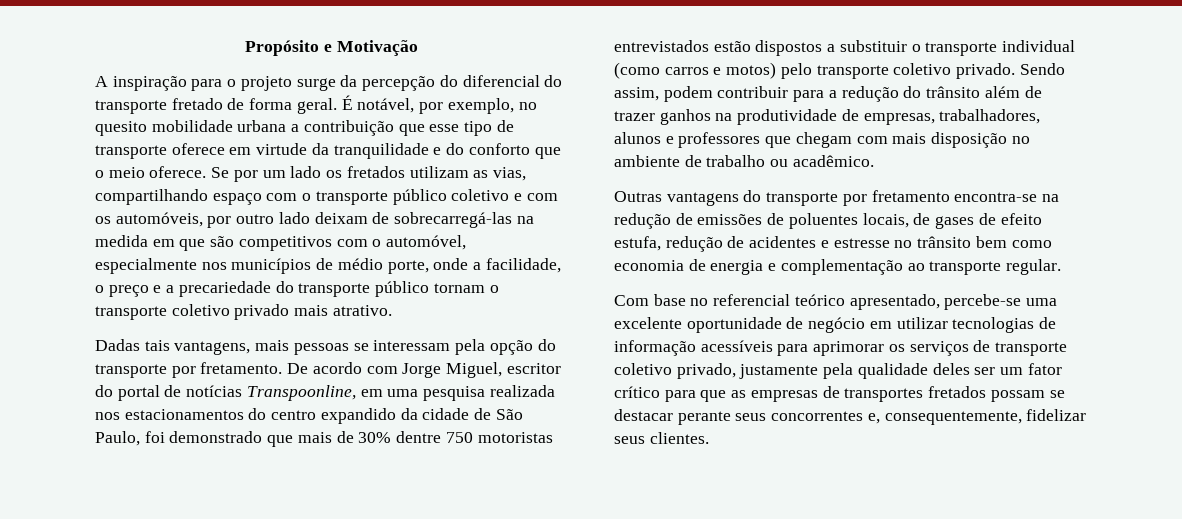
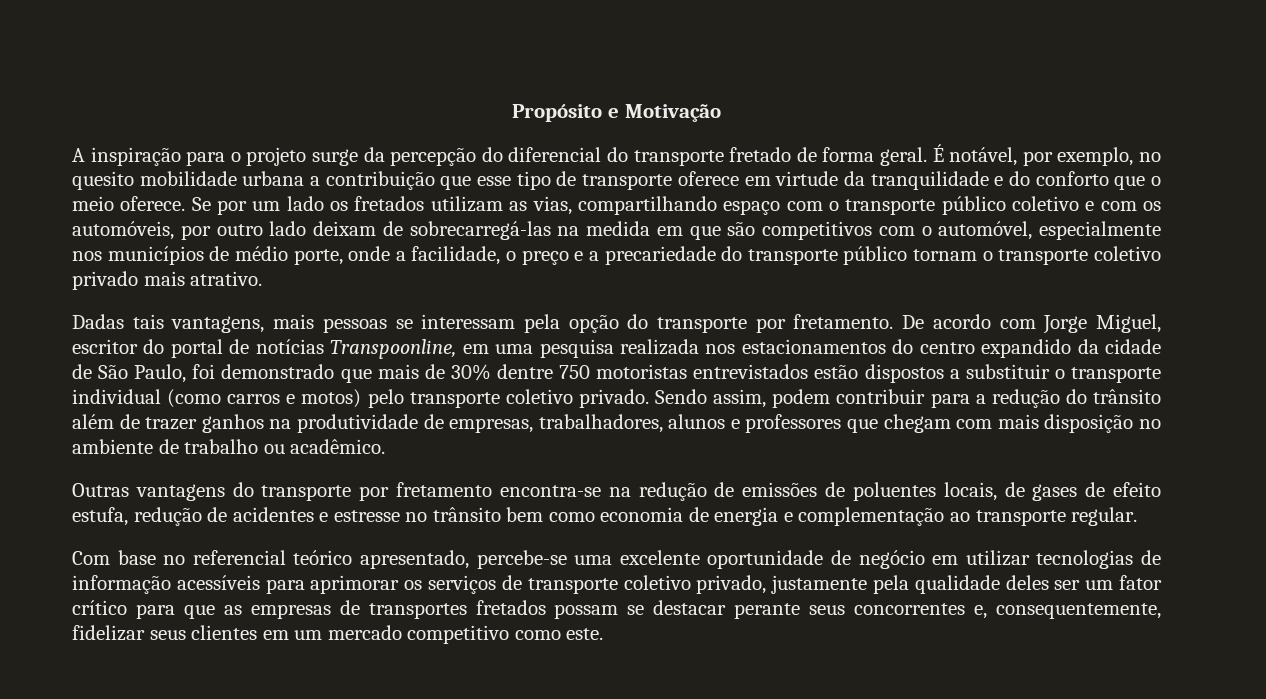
[649,432,709,444] clientes. -> [191,625,604,644] clientes em um mercado competitivo como este.

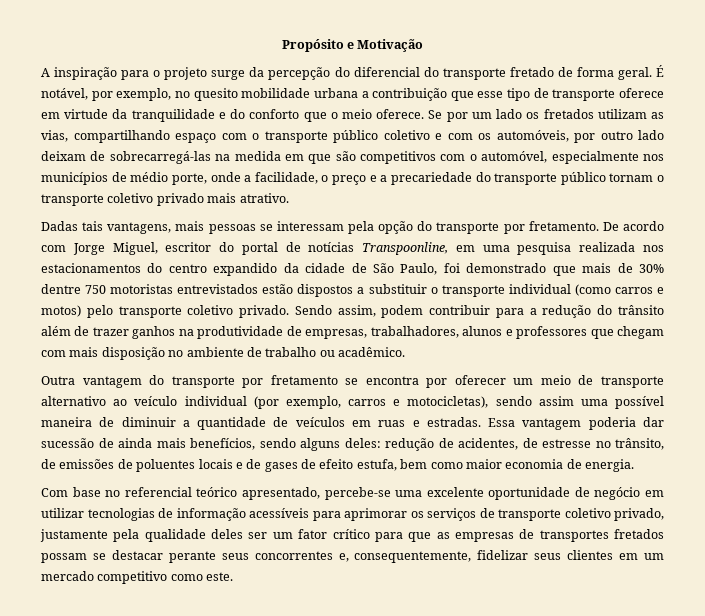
[72,483,225,501] Outras vantagens -> [41,376,142,388] Outra vantagem
[499,482,707,501] encontra-se na redução -> [345,375,665,388] [41,396,664,409] [41,417,664,430] [41,438,664,451] se encontra por oferecer um meio de transporte alternativo ao veículo individual (por exemplo, carros e motocicletas), sendo assim uma possível maneira de diminuir a quantidade de veículos em ruas e estradas. Essa vantagem poderia dar sucessão de ainda mais benefícios, sendo alguns deles: redução de acidentes, de estresse no trânsito,
[943,482,997,501] locais, -> [198,459,243,469] locais e
[133,507,501,526] redução de acidentes e estresse no trânsito -> (397, 465) none
(595, 517) none -> [465,459,502,469] maior
[714,507,1138,526] energia e complementação ao transporte regular. -> [585,459,634,472] energia.

